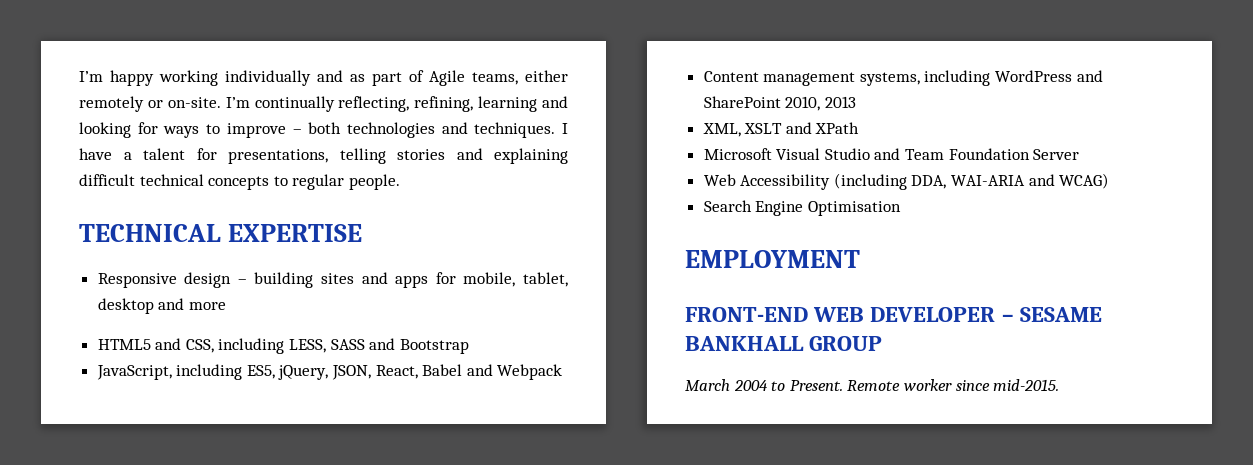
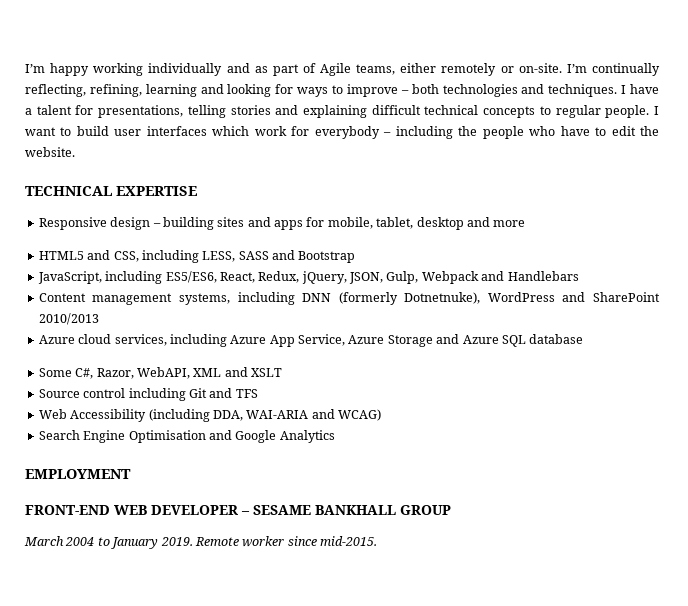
(400, 182) none -> [653,106,659,115] [25,126,660,139] [25,147,75,157] I want to build user interfaces which work for everybody – including the people who have to edit the website.
[246,364,563,380] [703,70,1103,86] [703,96,856,111] [702,122,860,137] [703,148,1080,160] ES5, jQuery, JSON, React, Babel and Webpack // Content management systems, including WordPress and SharePoint 2010, 2013 // XML, XSLT and XPath // Microsoft Visual Studio and Team Foundation Server -> [165,271,579,284] [38,292,660,305] [38,313,99,325] [38,334,584,347] [38,367,282,379] [38,388,258,401] ES5/ES6, React, Redux, jQuery, JSON, Gulp, Webpack and Handlebars // Content management systems, including DNN (formerly Dotnetnuke), WordPress and SharePoint 2010/2013 // Azure cloud services, including Azure App Service, Azure Storage and Azure SQL database // Some C#, Razor, WebAPI, XML and XSLT // Source control including Git and TFS
(901, 208) none -> [208,430,335,443] and Google Analytics
[789,380,843,391] Present. -> [111,537,193,549] January 2019.

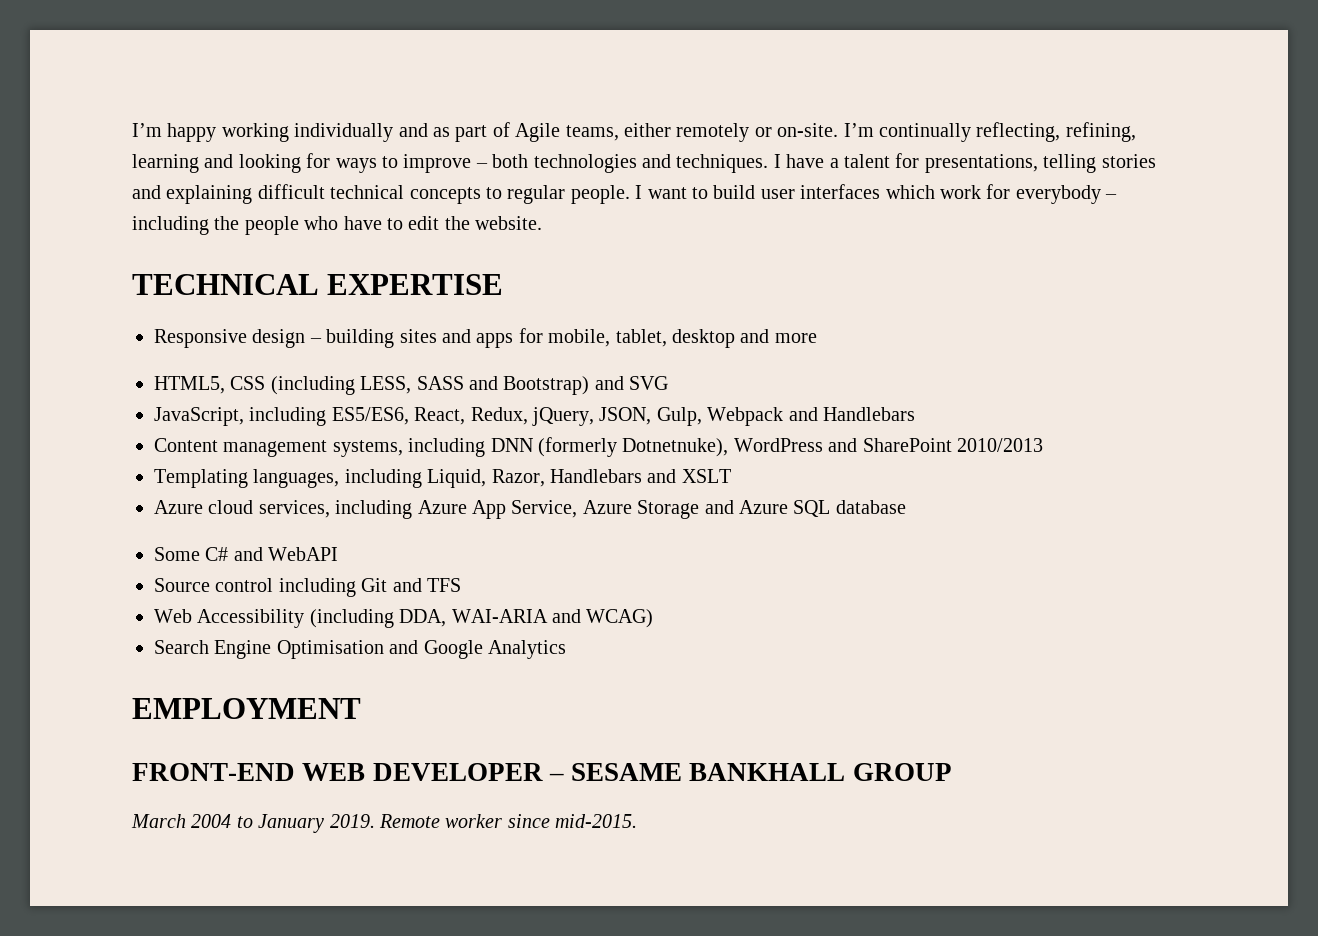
[38,250,356,263] HTML5 and CSS, including LESS, SASS and Bootstrap -> [154,376,669,395] HTML5, CSS (including LESS, SASS and Bootstrap) and SVG
(99, 319) none -> [154,469,731,488] // Templating languages, including Liquid, Razor, Handlebars and XSLT
[75,367,282,379] C#, Razor, WebAPI, XML and XSLT -> [205,547,339,561] C# and WebAPI

